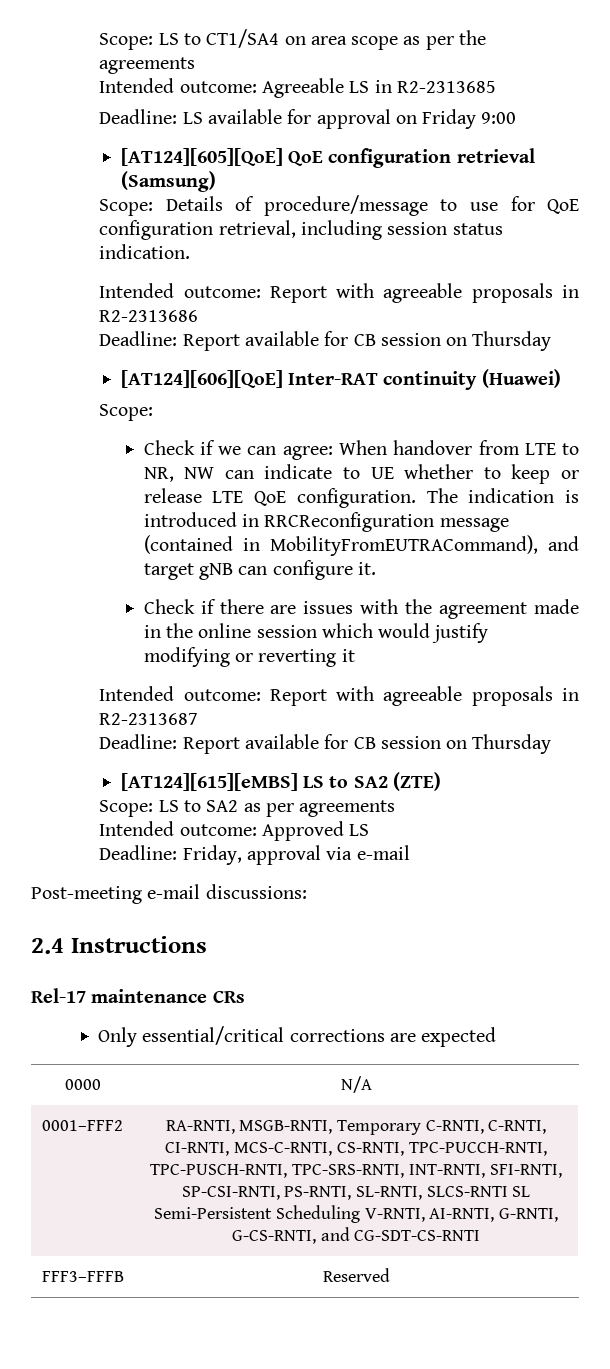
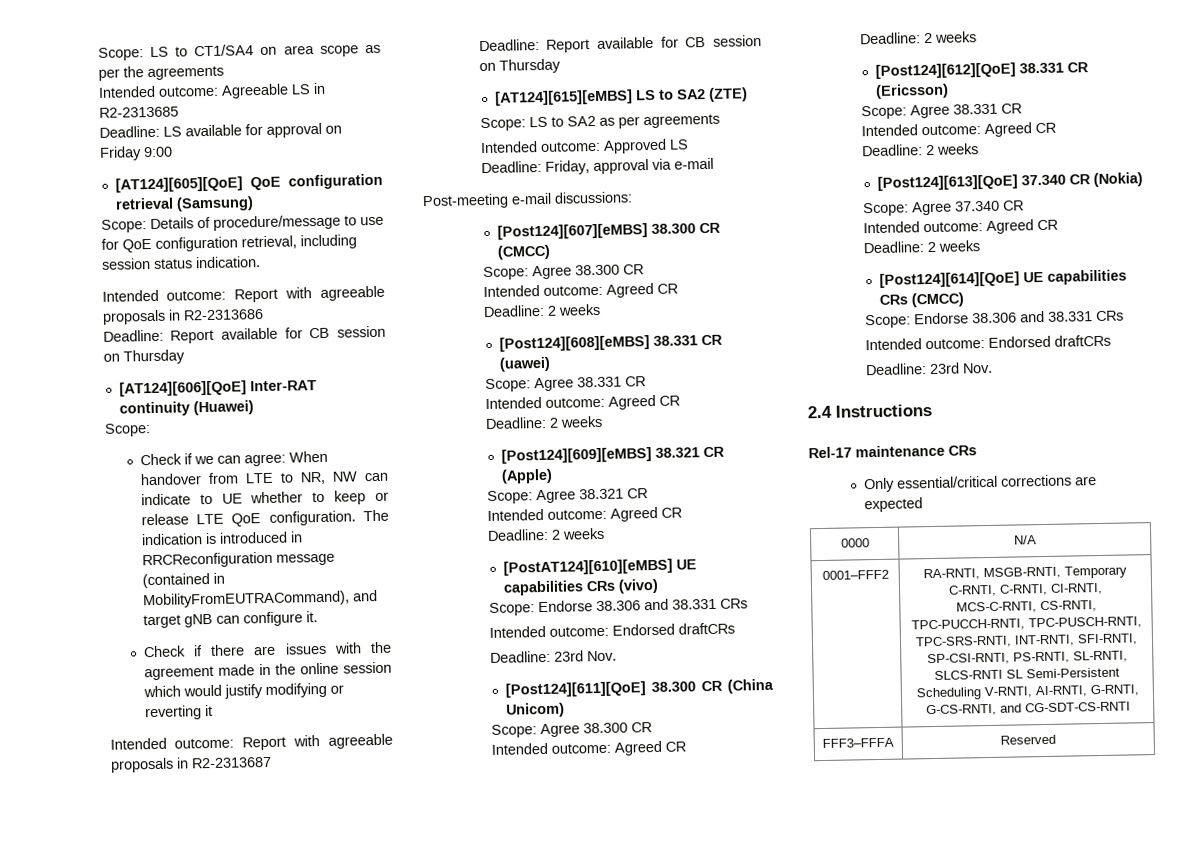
(307, 891) none -> [497,222,722,240] [497,244,552,260] [482,264,644,281] [482,282,678,298] [482,303,601,318] [499,334,724,352] [499,356,552,372] [484,376,646,393] [484,394,680,410] [484,415,603,430] [501,446,726,464] [501,468,554,484] [486,488,648,505] [486,506,682,522] [486,527,605,542] [503,558,698,576] [503,578,660,596] [488,598,748,616] [488,622,735,638] [489,650,617,663] [505,678,774,698] [506,702,566,718] [490,722,652,738] [490,740,686,756] [859,31,977,45] [875,62,1090,79] [875,83,950,99] [860,103,1022,120] [860,122,1056,138] [861,143,979,157] [877,172,1144,191] [862,200,1024,217] [862,219,1058,234] [862,240,980,254] [879,269,1128,288] [879,292,965,308] [864,310,1124,329] [864,334,1111,351] [864,362,993,376] // [Post124][607][eMBS] 38.300 CR (CMCC) // Scope: Agree 38.300 CR // Intended outcome: Agreed CR // Deadline: 2 weeks // [Post124][608][eMBS] 38.331 CR (uawei) // Scope: Agree 38.331 CR // Intended outcome: Agreed CR // Deadline: 2 weeks // [Post124][609][eMBS] 38.321 CR (Apple) // Scope: Agree 38.321 CR // Intended outcome: Agreed CR // Deadline: 2 weeks // [PostAT124][610][eMBS] UE capabilities CRs (vivo) // Scope: Endorse 38.306 and 38.331 CRs // Intended outcome: Endorsed draftCRs // Deadline: 23rd Nov. // [Post124][611][QoE] 38.300 CR (China Unicom) // Scope: Agree 38.300 CR // Intended outcome: Agreed CR // Deadline: 2 weeks // [Post124][612][QoE] 38.331 CR (Ericsson) // Scope: Agree 38.331 CR // Intended outcome: Agreed CR // Deadline: 2 weeks // [Post124][613][QoE] 37.340 CR (Nokia) // Scope: Agree 37.340 CR // Intended outcome: Agreed CR // Deadline: 2 weeks // [Post124][614][QoE] UE capabilities CRs (CMCC) // Scope: Endorse 38.306 and 38.331 CRs // Intended outcome: Endorsed draftCRs // Deadline: 23rd Nov.
[41,1271,124,1282] FFF3–FFFB -> [822,737,894,749] FFF3–FFFA

